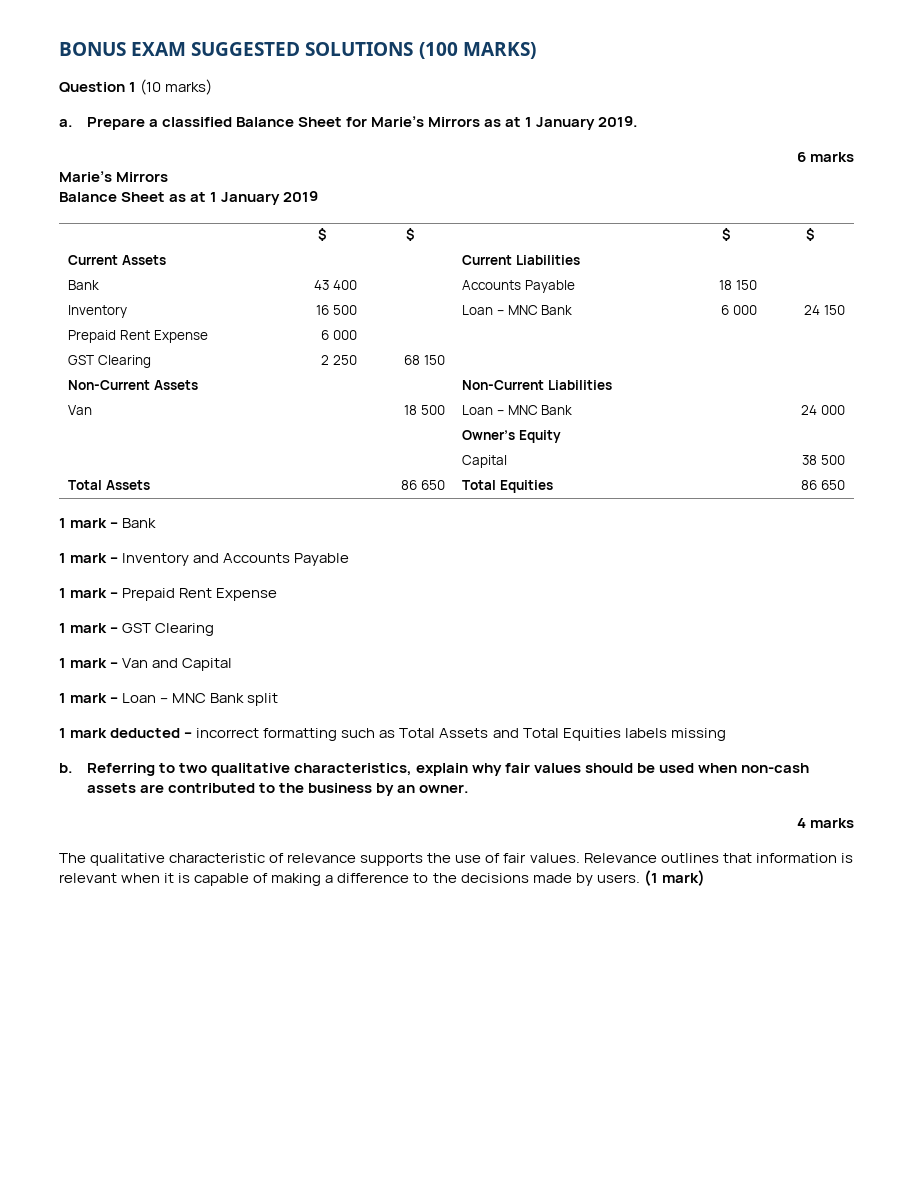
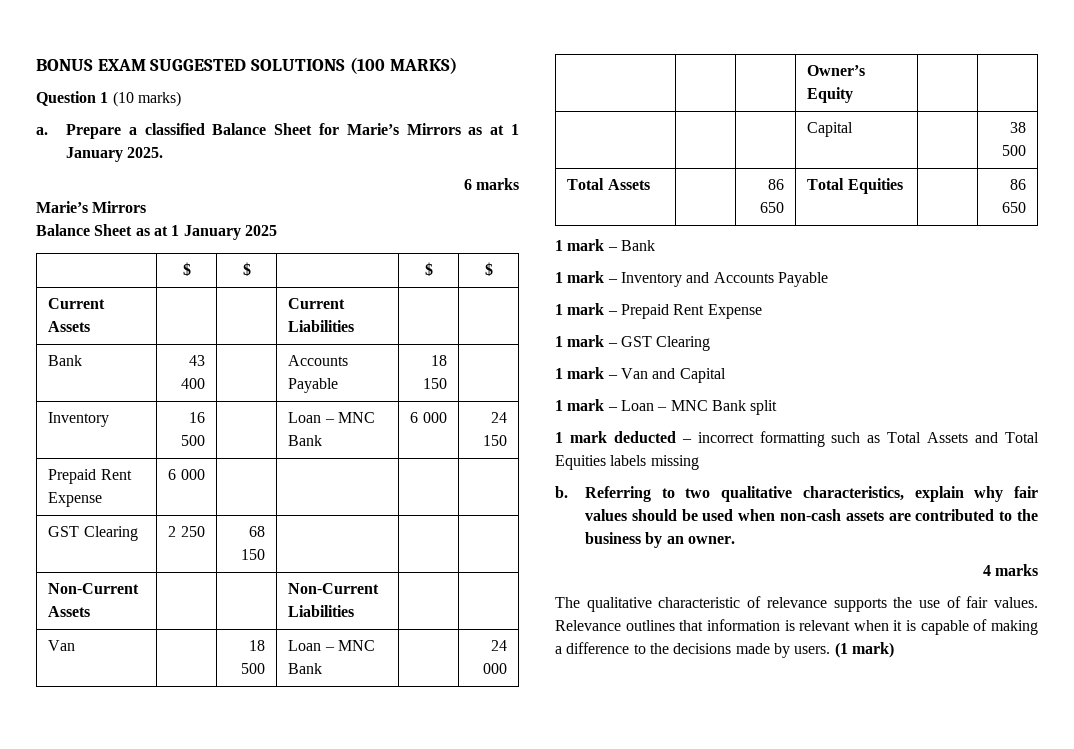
[598,116,639,127] 2019. -> [127,147,164,158] 2025.
[283,191,319,202] 2019 -> [244,225,277,236] 2025

